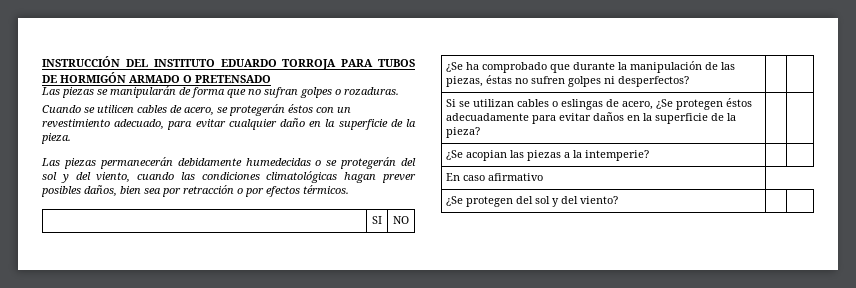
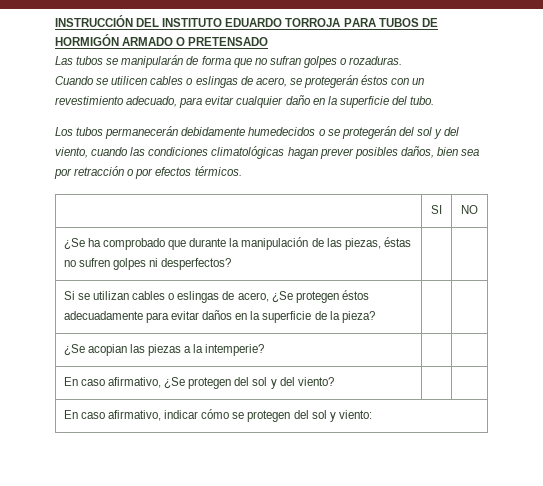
[62,87,94,98] piezas -> [76,56,104,65] tubos
(167, 109) none -> [186,76,238,88] o eslingas
[390,119,416,127] [41,133,71,144] [41,158,96,169] de la pieza. // Las piezas -> [391,96,435,105] [55,127,104,136] del tubo. // Los tubos
[245,158,311,166] humedecidas -> [248,127,316,136] humedecidos
[487,173,543,181] afirmativo // -> [108,377,162,388] afirmativo,
(618, 200) none -> [63,409,372,422] // En caso afirmativo, indicar cómo se protegen del sol y viento:

